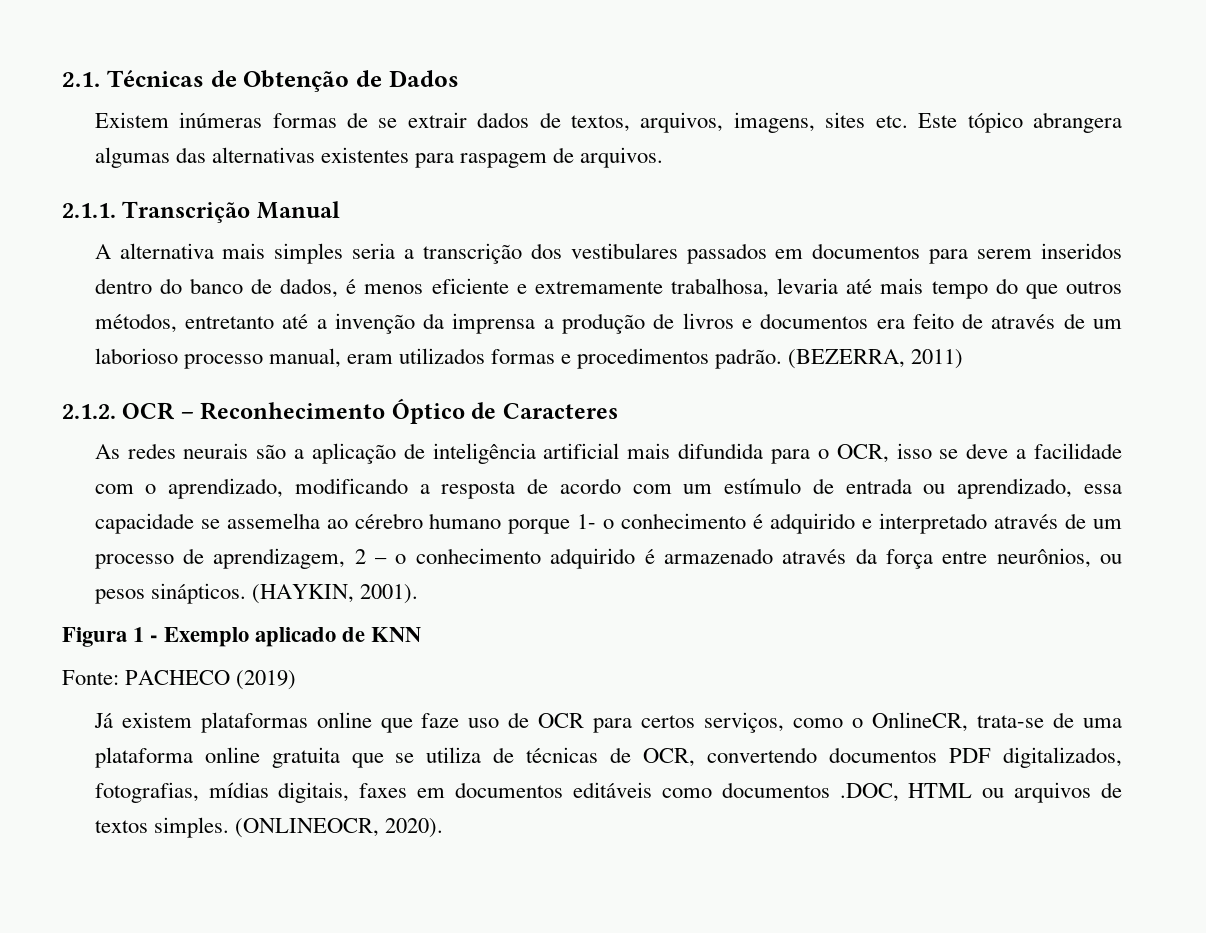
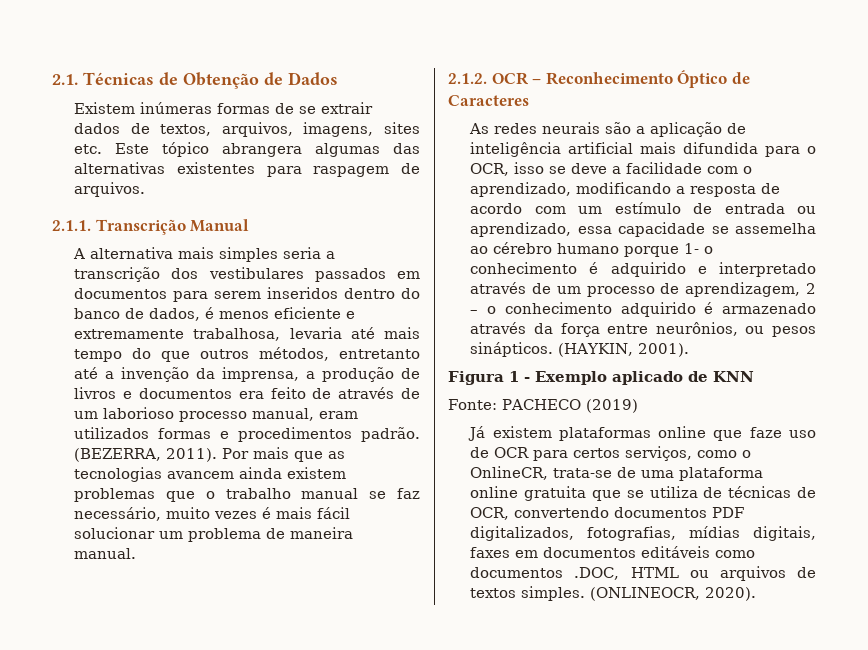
[452,313,536,334] imprensa -> [222,367,300,382] imprensa,
[911,349,964,369] 2011) -> [166,447,346,462] [74,467,347,482] [74,488,420,502] [74,507,351,521] [74,527,354,542] [74,548,137,559] 2011). Por mais que as tecnologias avancem ainda existem problemas que o trabalho manual se faz necessário, muito vezes é mais fácil solucionar um problema de maneira manual.

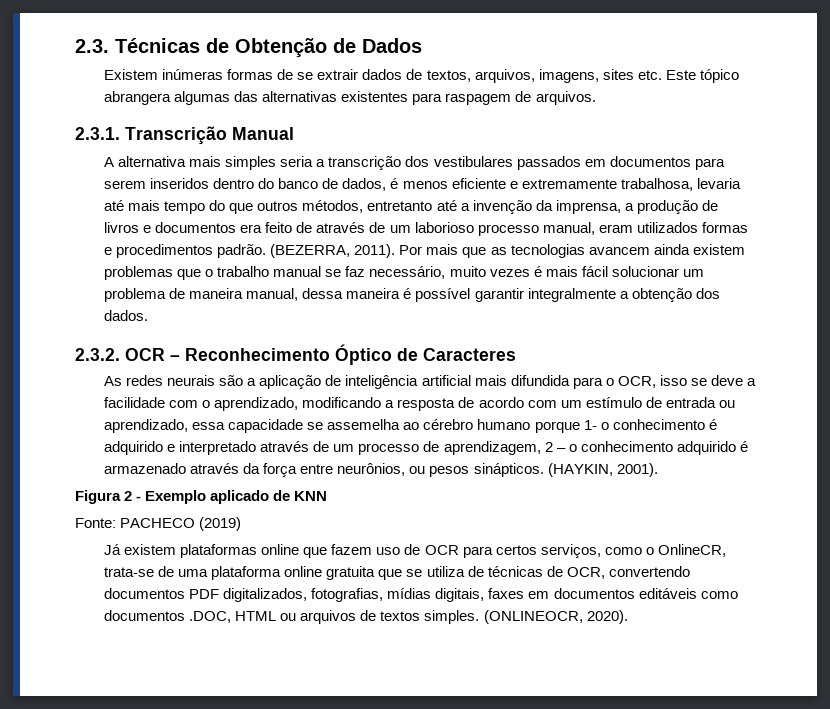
[52,74,78,85] 2.1. -> [75,39,109,53] 2.3.
[52,220,91,231] 2.1.1. -> [75,127,120,140] 2.3.1.
[74,548,137,559] [448,73,487,84] manual. // 2.1.2. -> [246,288,720,302] [104,310,149,321] [75,348,120,361] manual, dessa maneira é possível garantir integralmente a obtenção dos dados. // 2.3.2.
[509,371,519,382] 1 -> [124,491,133,501] 2
[749,427,782,438] faze -> [331,544,373,555] fazem

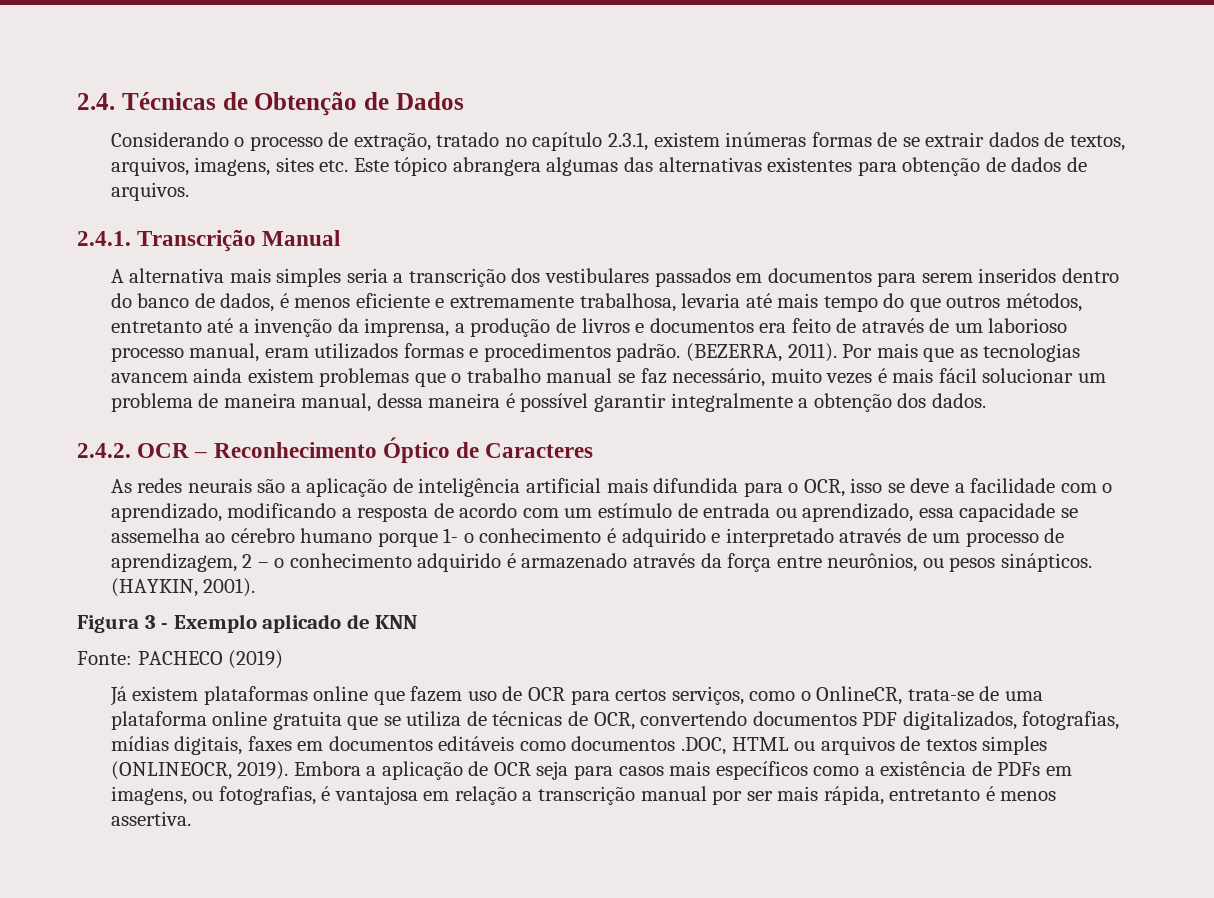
[75,39,109,53] 2.3. -> [77,93,115,110] 2.4.
[104,69,159,80] Existem -> [110,132,720,151] Considerando o processo de extração, tratado no capítulo 2.3.1, existem
[445,93,512,105] raspagem -> [902,157,1062,176] obtenção de dados
[75,127,120,140] 2.3.1. -> [77,231,131,246] 2.4.1.
[75,348,120,361] 2.3.2. -> [77,443,131,458] 2.4.2.
[124,491,133,501] 2 -> [144,615,156,629] 3
[424,610,628,624] simples. (ONLINEOCR, 2020). -> [982,736,1048,755] [110,761,1072,780] [110,786,1057,805] [110,811,191,826] simples (ONLINEOCR, 2019). Embora a aplicação de OCR seja para casos mais específicos como a existência de PDFs em imagens, ou fotografias, é vantajosa em relação a transcrição manual por ser mais rápida, entretanto é menos assertiva.

